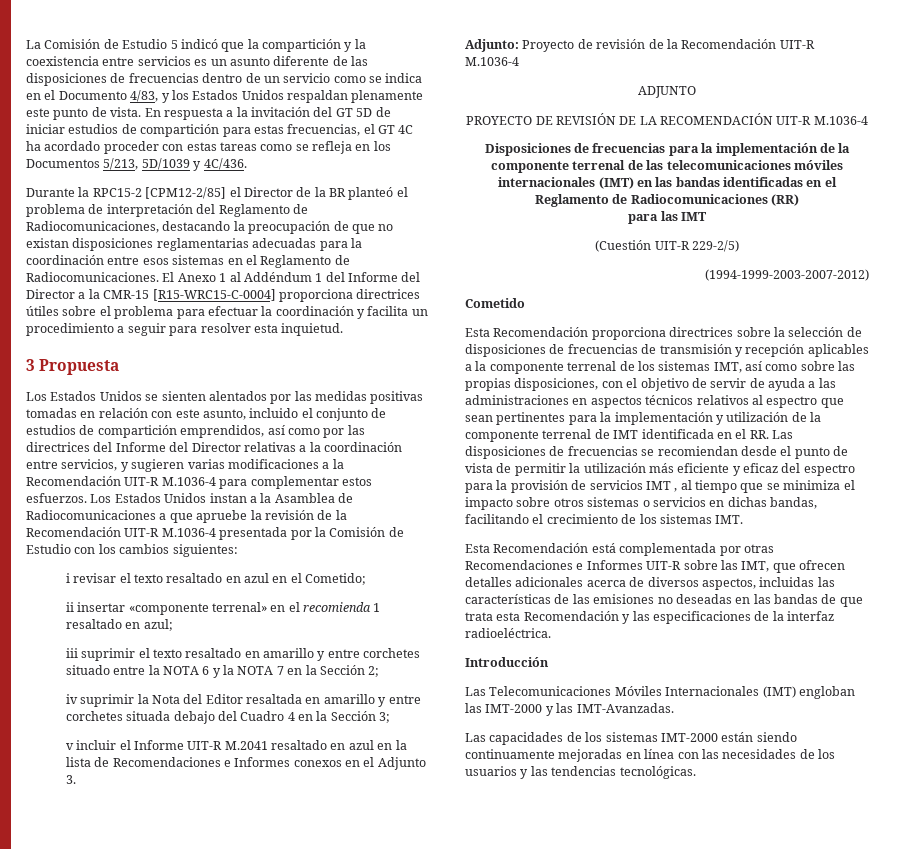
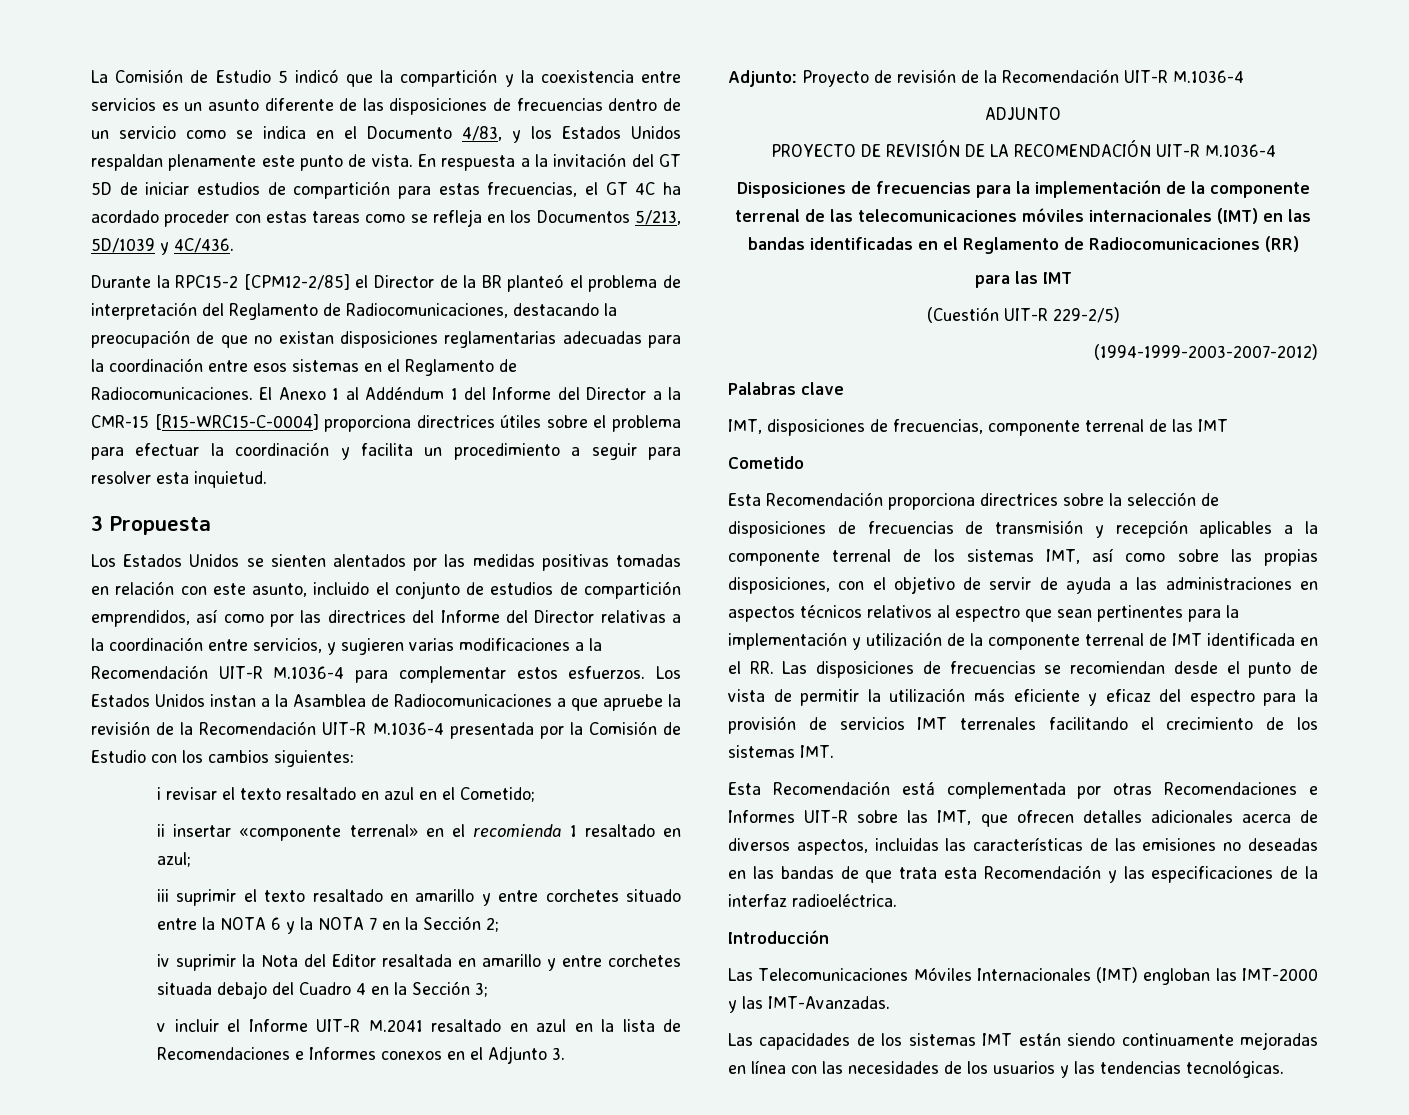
(869, 275) none -> [728,382,844,395] [728,419,1228,436] // Palabras clave // IMT, disposiciones de frecuencias, componente terrenal de las IMT
[674,480,855,493] [465,497,817,510] , al tiempo que se minimiza el impacto sobre otros sistemas o servicios en dichas bandas, -> [960,717,1037,730] terrenales
[660,733,718,742] IMT-2000 -> [982,1033,1013,1046] IMT

